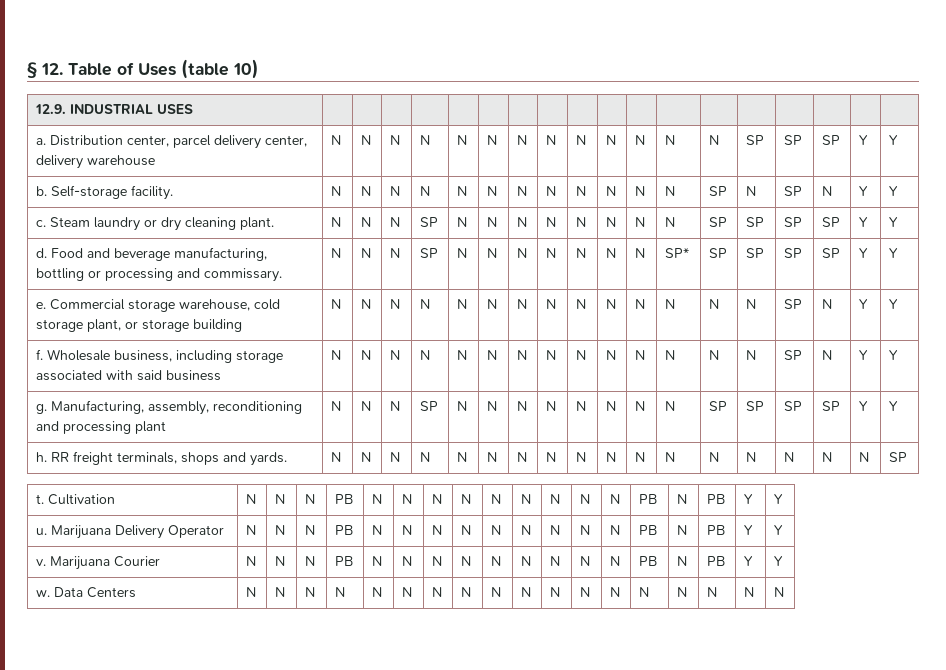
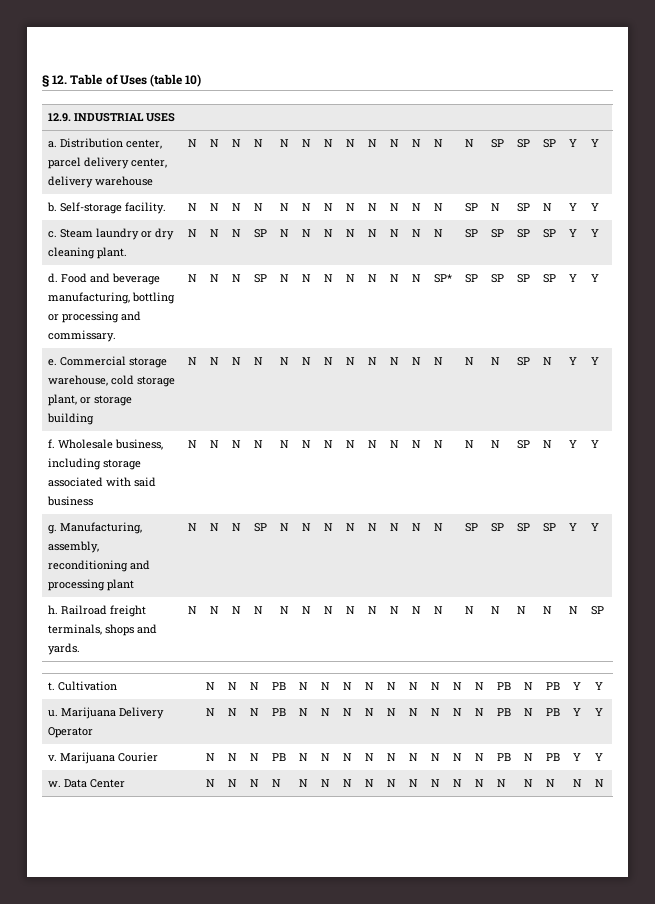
[51,452,70,462] RR -> [61,605,108,615] Railroad
[87,587,137,598] Centers -> [90,779,126,788] Center

